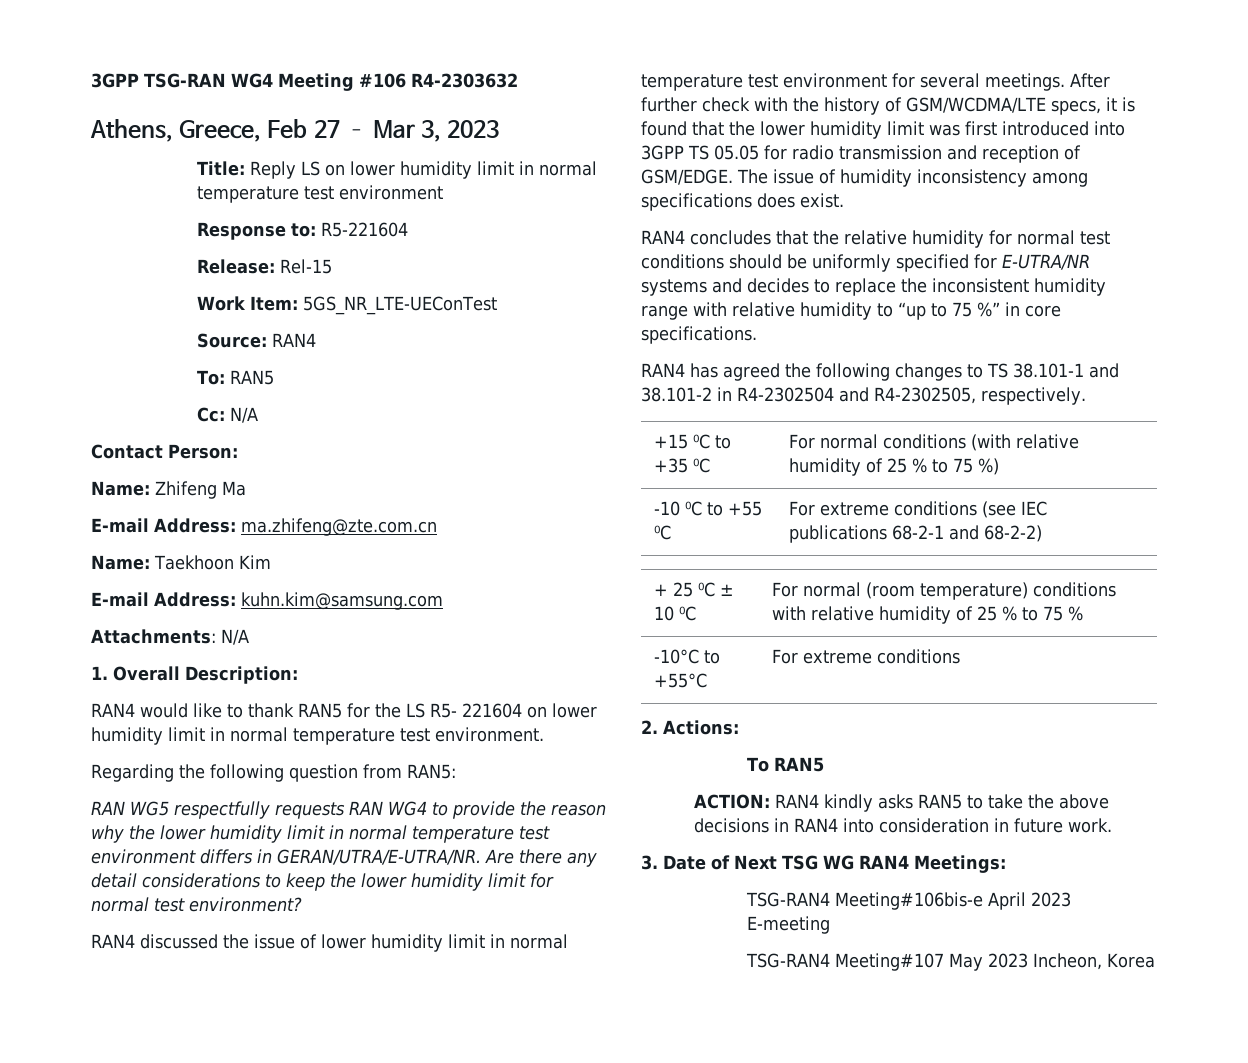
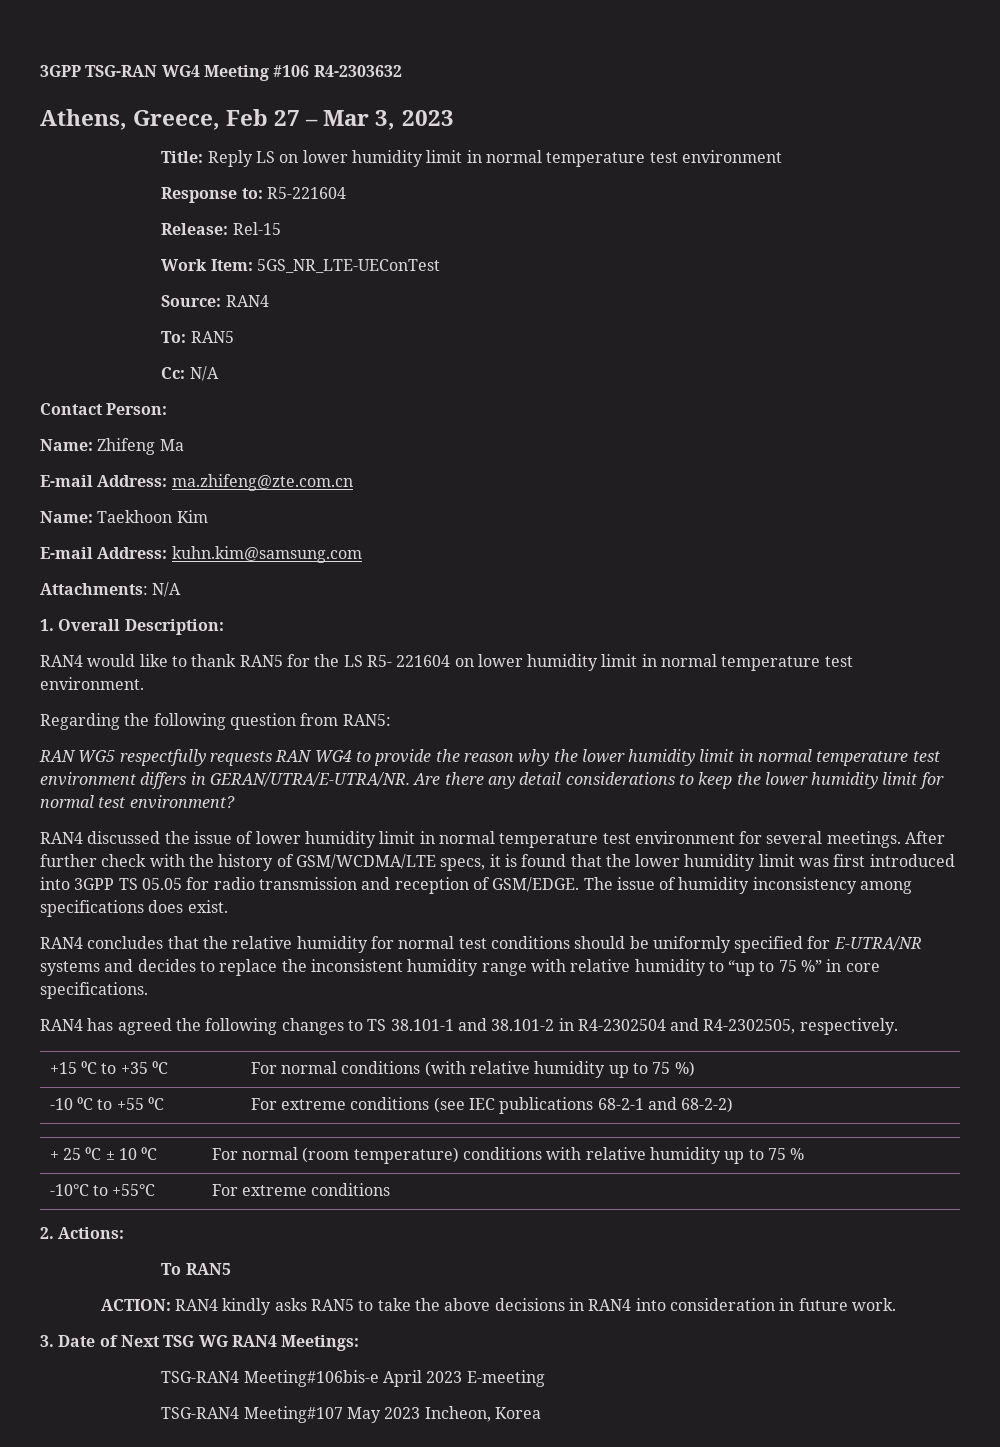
[865,458,927,473] of 25 % -> [608,1065,629,1078] up
[955,606,1017,621] of 25 % -> [724,1151,745,1164] up

